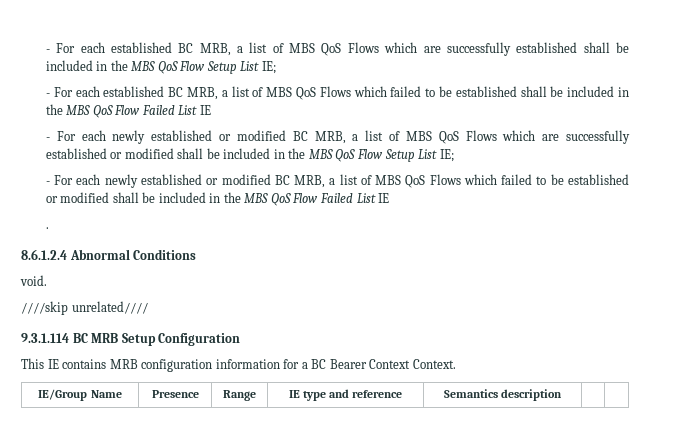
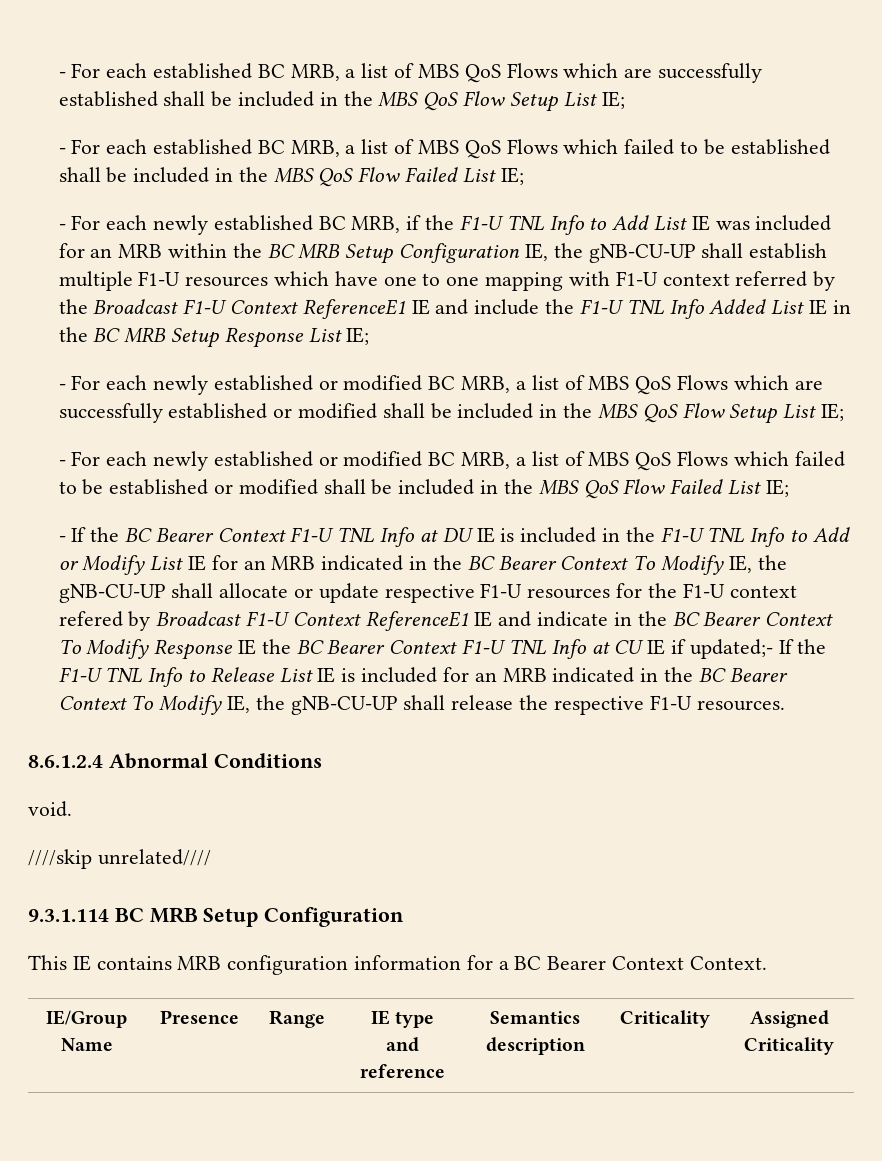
[199,105,211,115] IE -> [500,167,524,185] [58,215,832,235] [58,243,828,264] [58,271,836,291] [58,299,851,319] [58,327,370,348] IE; // - For each newly established BC MRB, if the F1-U TNL Info to Add List IE was included for an MRB within the BC MRB Setup Configuration IE, the gNB-CU-UP shall establish multiple F1-U resources which have one to one mapping with F1-U context referred by the Broadcast F1-U Context ReferenceE1 IE and include the F1-U TNL Info Added List IE in the BC MRB Setup Response List IE;
[378,193,390,203] [45,227,49,229] IE // . -> [765,479,789,497] [58,527,850,547] [58,555,787,575] [58,583,797,603] [58,611,834,631] [58,639,827,660] [58,667,788,687] [58,695,785,715] IE; // - If the BC Bearer Context F1-U TNL Info at DU IE is included in the F1-U TNL Info to Add or Modify List IE for an MRB indicated in the BC Bearer Context To Modify IE, the gNB-CU-UP shall allocate or update respective F1-U resources for the F1-U context refered by Broadcast F1-U Context ReferenceE1 IE and indicate in the BC Bearer Context To Modify Response IE the BC Bearer Context F1-U TNL Info at CU IE if updated;- If the F1-U TNL Info to Release List IE is included for an MRB indicated in the BC Bearer Context To Modify IE, the gNB-CU-UP shall release the respective F1-U resources.
(563, 395) | -> [619,1010,710,1028] [749,1010,829,1028] [744,1037,834,1055] Criticality | Assigned Criticality

